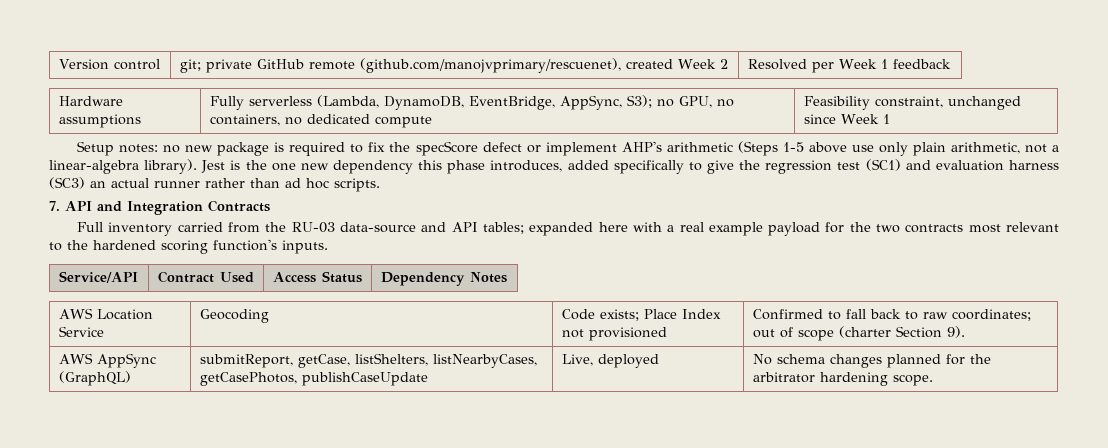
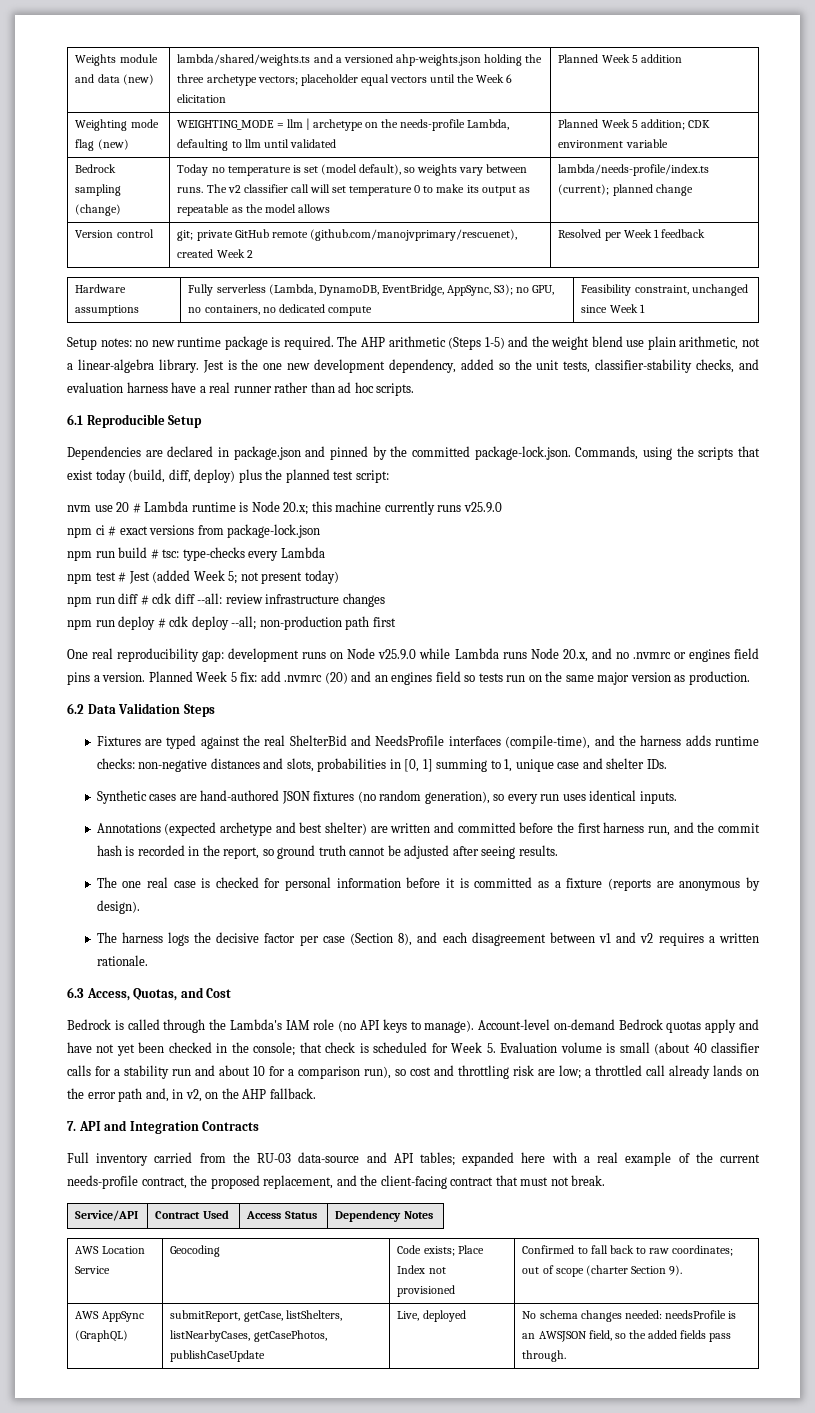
(58, 64) none -> [75,54,158,66] [75,74,154,85] [177,54,543,66] [177,74,513,86] [177,94,227,103] [558,54,682,63] [75,119,159,131] [75,139,129,151] [177,118,510,131] [177,139,336,151] [558,119,710,130] [558,139,668,148] [75,164,117,173] [75,184,122,196] [75,204,122,216] [177,164,528,176] [177,184,530,196] [177,204,330,216] [558,164,710,176] [558,184,693,196] Weights module and data (new) | lambda/shared/weights.ts and a versioned ahp-weights.json holding the three archetype vectors; placeholder equal vectors until the Week 6 elicitation | Planned Week 5 addition // Weighting mode flag (new) | WEIGHTING_MODE = llm | archetype on the needs-profile Lambda, defaulting to llm until validated | Planned Week 5 addition; CDK environment variable // Bedrock sampling (change) | Today no temperature is set (model default), so weights vary between runs. The v2 classifier call will set temperature 0 to make its output as repeatable as the model allows | lambda/needs-profile/index.ts (current); planned change //
(214, 148) none -> [177,337,222,347] runtime
[289,141,908,156] required to fix the specScore defect or implement AHP's arithmetic (Steps 1-5 above use only -> [283,336,645,350] required. The AHP arithmetic (Steps 1-5) and the weight blend use
[144,159,198,174] library). -> [158,359,199,373] library.
[333,159,1059,174] [49,177,149,189] dependency this phase introduces, added specifically to give the regression test (SC1) and evaluation harness (SC3) an actual -> [314,359,759,373] [67,382,231,393] development dependency, added so the unit tests, classifier-stability checks, and evaluation harness have a real
(380, 185) none -> [67,414,203,428] [67,446,760,460] [67,469,389,483] [67,501,502,515] [67,524,321,538] [67,547,325,561] [67,570,339,584] [67,593,385,607] [67,616,396,630] [67,648,759,662] [67,671,750,685] [67,703,215,717] [96,735,760,749] [96,758,667,772] [96,790,677,804] [96,822,760,836] [96,845,558,859] [96,877,760,891] [96,900,140,914] [96,932,760,946] [96,955,148,966] [67,987,232,1001] [67,1019,760,1033] [67,1042,761,1056] [67,1065,759,1079] [67,1088,316,1102] // 6.1 Reproducible Setup // Dependencies are declared in package.json and pinned by the committed package-lock.json. Commands, using the scripts that exist today (build, diff, deploy) plus the planned test script: // nvm use 20 # Lambda runtime is Node 20.x; this machine currently runs v25.9.0 // npm ci # exact versions from package-lock.json // npm run build # tsc: type-checks every Lambda // npm test # Jest (added Week 5; not present today) // npm run diff # cdk diff --all: review infrastructure changes // npm run deploy # cdk deploy --all; non-production path first // One real reproducibility gap: development runs on Node v25.9.0 while Lambda runs Node 20.x, and no .nvmrc or engines field pins a version. Planned Week 5 fix: add .nvmrc (20) and an engines field so tests run on the same major version as production. // 6.2 Data Validation Steps // Fixtures are typed against the real ShelterBid and NeedsProfile interfaces (compile-time), and the harness adds runtime checks: non-negative distances and slots, probabilities in [0, 1] summing to 1, unique case and shelter IDs. // Synthetic cases are hand-authored JSON fixtures (no random generation), so every run uses identical inputs. // Annotations (expected archetype and best shelter) are written and committed before the first harness run, and the commit hash is recorded in the report, so ground truth cannot be adjusted after seeing results. // The one real case is checked for personal information before it is committed as a fixture (reports are anonymous by design). // The harness logs the decisive factor per case (Section 8), and each disagreement between v1 and v2 requires a written rationale. // 6.3 Access, Quotas, and Cost // Bedrock is called through the Lambda's IAM role (no API keys to manage). Account-level on-demand Bedrock quotas apply and have not yet been checked in the console; that check is scheduled for Week 5. Evaluation volume is small (about 40 classifier calls for a stability run and about 10 for a comparison run), so cost and throttling risk are low; a throttled call already lands on the error path and, in v2, on the AHP fallback.
[768,222,1060,236] [49,239,328,254] payload for the two contracts most relevant to the hardened scoring function's inputs. -> [678,1152,760,1163] [67,1175,606,1189] of the current needs-profile contract, the proposed replacement, and the client-facing contract that must not break.
[886,354,991,368] [752,372,933,386] planned for the arbitrator hardening scope. -> [624,1310,736,1319] [522,1330,732,1342] [522,1350,567,1362] needed: needsProfile is an AWSJSON field, so the added fields pass through.

